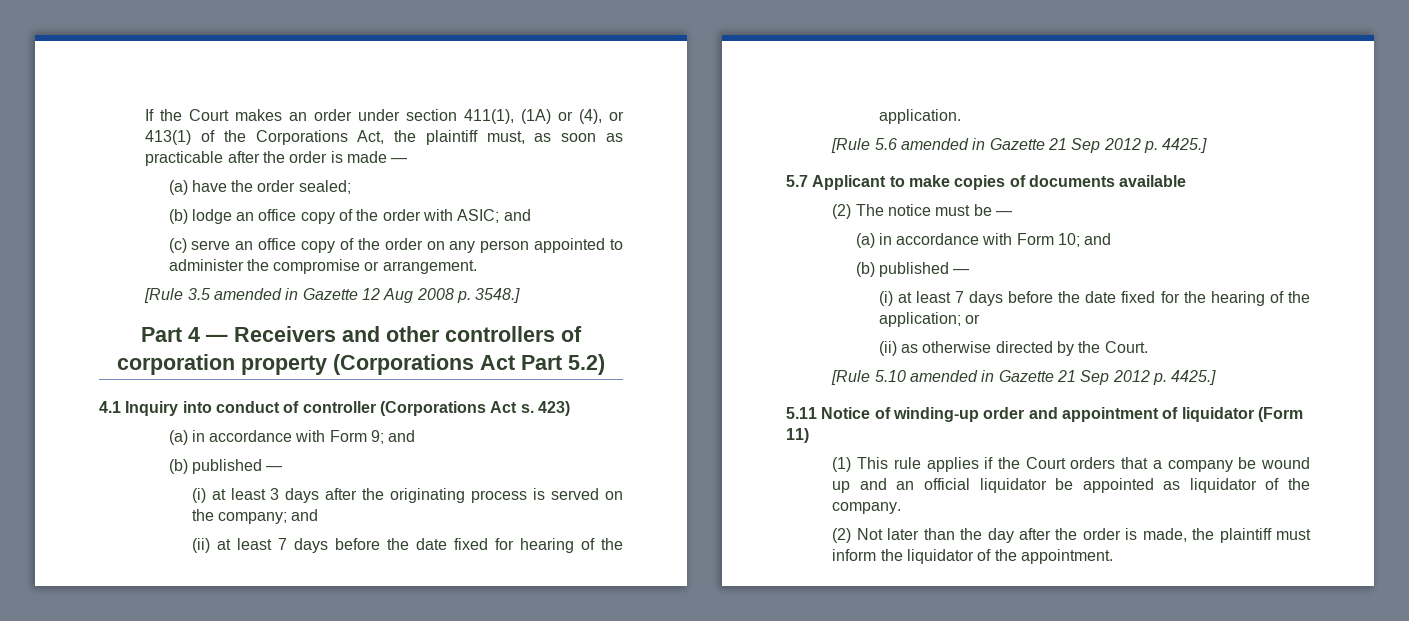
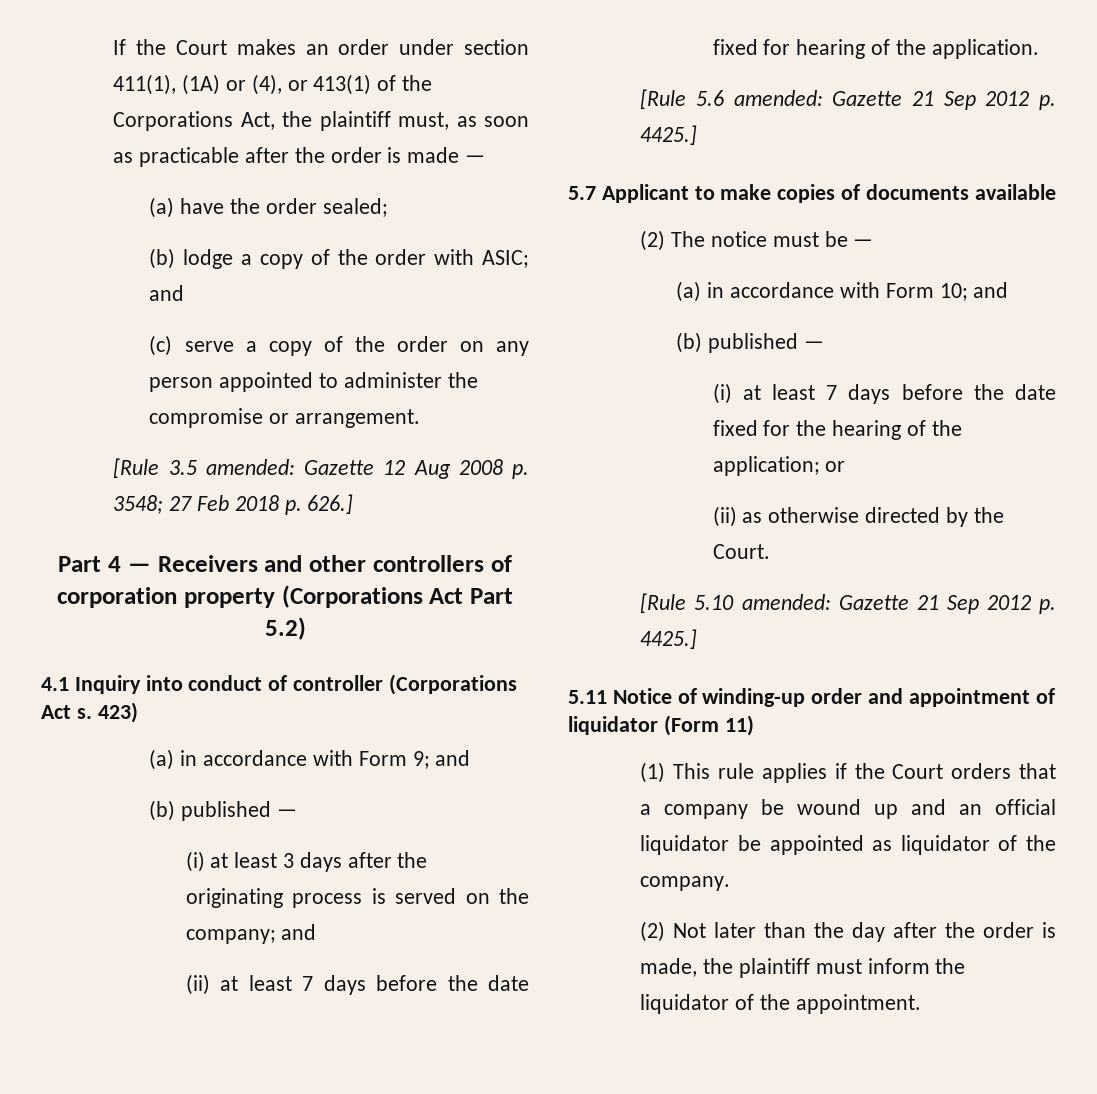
[236,209,297,221] an office -> [241,254,253,265] a
[235,238,297,250] an office -> [245,341,257,352] a
[213,288,299,300] amended in -> [205,459,295,475] amended:
[475,288,521,303] 3548.] -> [113,494,354,515] 3548; 27 Feb 2018 p. 626.]
[900,138,986,150] amended in -> [733,90,823,106] amended:
[909,370,995,382] amended in -> [741,594,831,610] amended:

